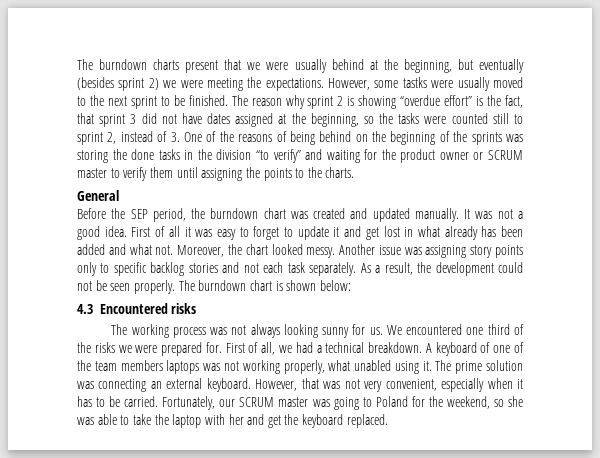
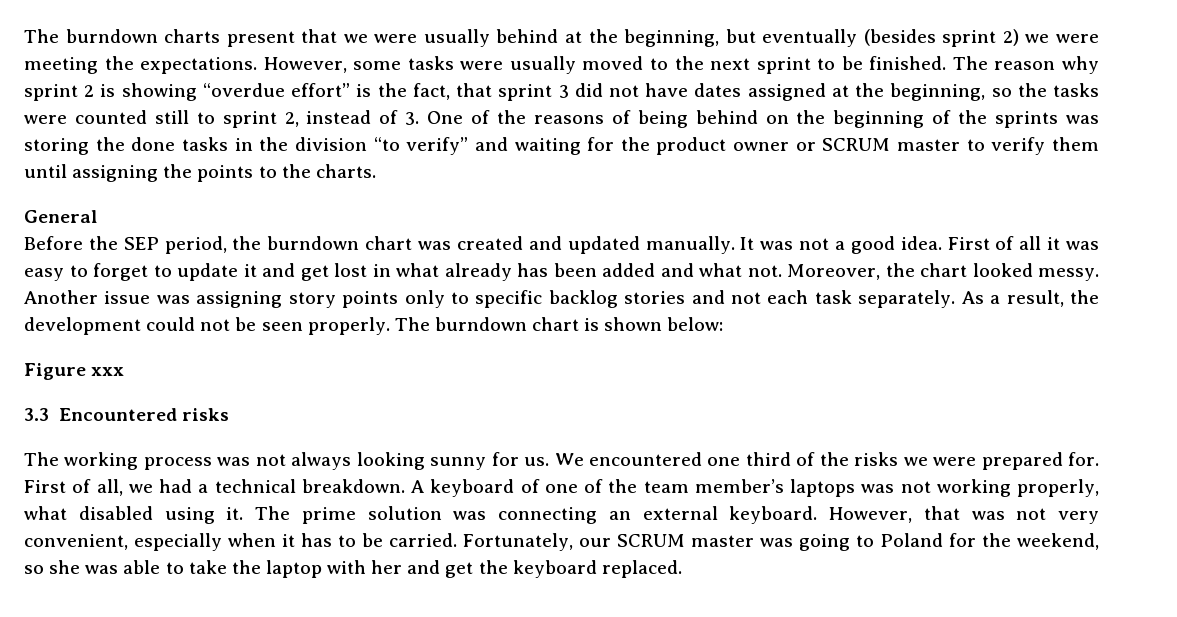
[402,77,427,88] tastks -> [407,56,454,70] tasks
[77,304,93,314] 4.3 -> [24,363,125,380] [24,408,49,421] Figure xxx // 3.3
[120,360,163,371] members -> [694,479,784,493] member’s
[354,360,392,371] unabled -> [78,506,153,520] disabled

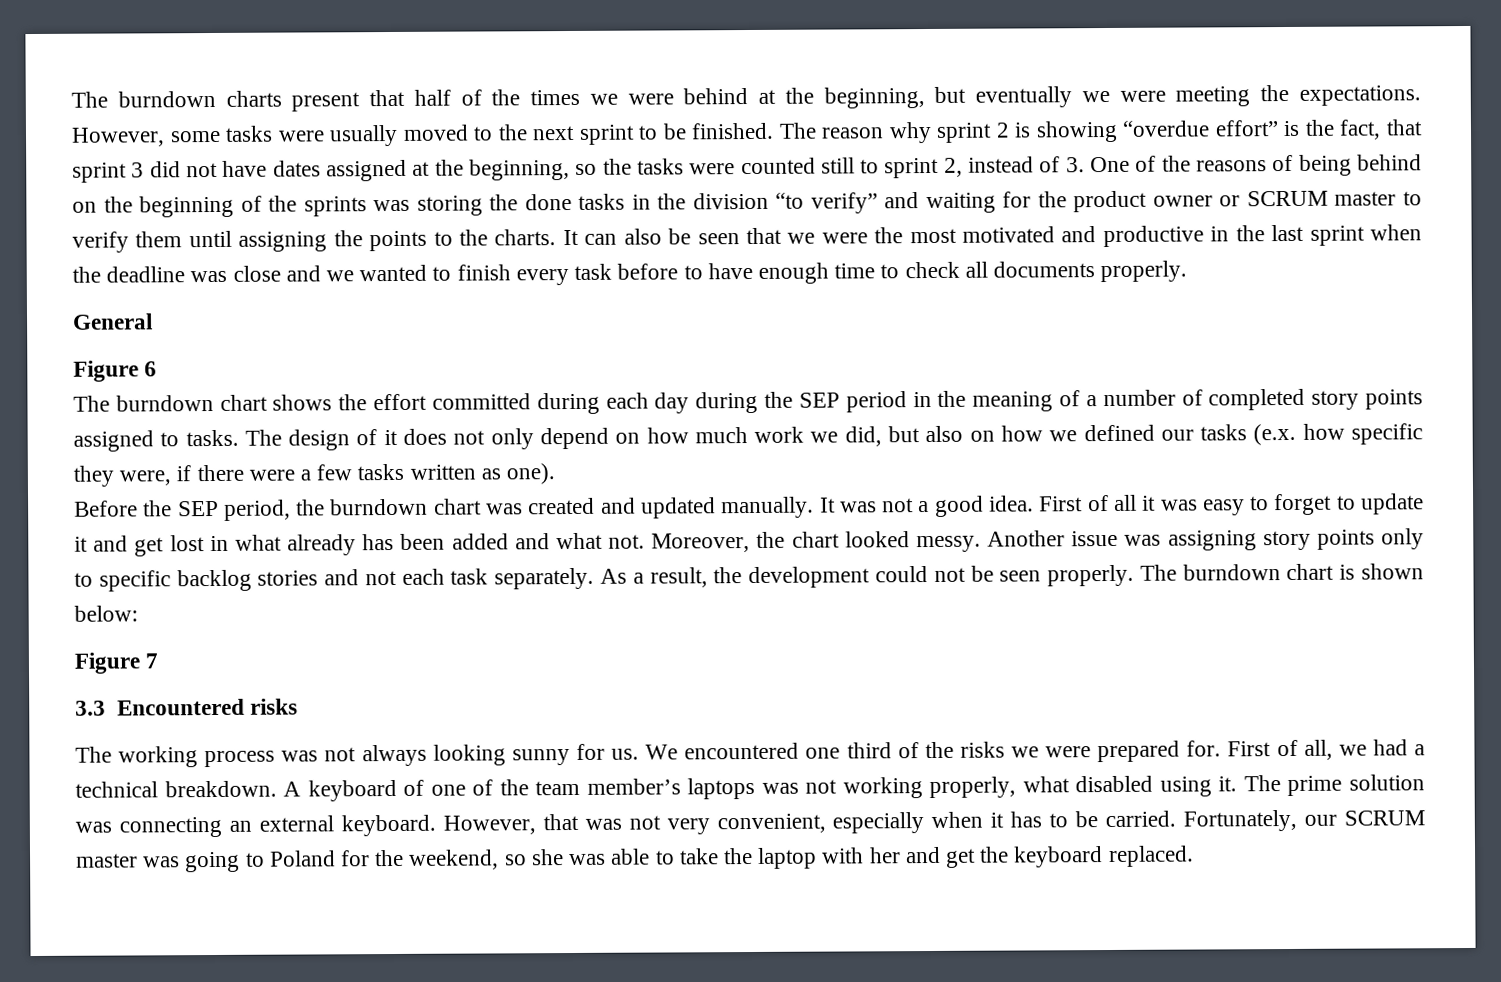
[343,29,490,47] we were usually -> [413,89,674,106] half of the times we were
[863,29,1019,47] (besides sprint 2) -> (1073, 97) none
[24,210,97,223] // General -> [562,224,1422,248] [72,260,1188,286] [72,313,153,330] [73,360,158,382] [73,388,1424,415] [73,423,1424,452] [73,463,556,487] It can also be seen that we were the most motivated and productive in the last sprint when the deadline was close and we wanted to finish every task before to have enough time to check all documents properly. // General // Figure 6 // The burndown chart shows the effort committed during each day during the SEP period in the meaning of a number of completed story points assigned to tasks. The design of it does not only depend on how much work we did, but also on how we defined our tasks (e.x. how specific they were, if there were a few tasks written as one).
[91,367,125,376] xxx -> [145,653,159,669] 7

